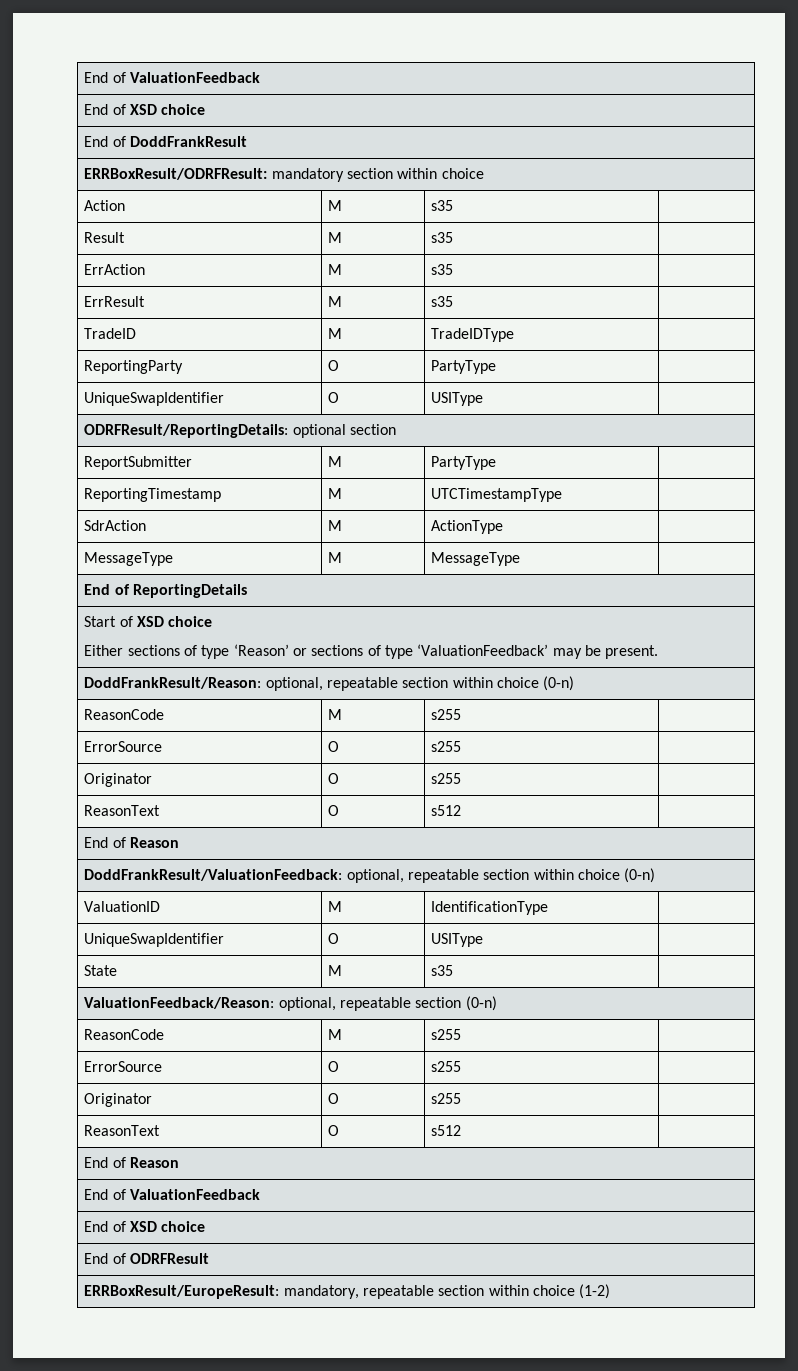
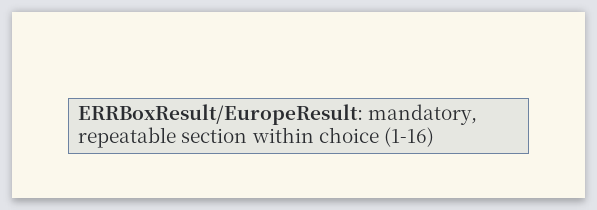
[84,72,260,83] [84,104,206,115] [84,136,247,147] [84,168,484,182] [84,200,126,211] [328,200,343,211] [431,200,454,211] [84,232,126,243] [328,232,343,243] [431,232,454,243] [84,264,146,275] [328,264,343,275] [431,264,454,275] [84,296,146,307] [328,296,343,307] [431,296,454,307] [84,328,137,339] [328,328,343,339] [431,328,515,342] [84,360,184,374] [328,360,340,371] [431,360,497,374] [84,392,225,406] [328,392,340,403] [431,392,484,406] [84,424,396,438] [84,456,193,470] [328,456,343,467] [431,456,497,470] [84,488,222,502] [328,488,343,499] [431,488,563,502] [84,520,147,531] [328,520,343,531] [431,520,504,534] [84,552,174,566] [328,552,343,563] [431,552,521,566] [84,584,247,598] [84,616,213,627] [84,644,659,659] [84,676,575,691] [84,709,165,720] [328,709,343,720] [431,709,462,720] [84,741,163,752] [328,741,340,752] [431,741,462,752] [84,773,153,787] [328,773,340,784] [431,773,462,784] [84,805,161,816] [328,805,340,816] [431,805,462,816] [84,837,179,848] [84,868,656,883] [84,901,161,912] [328,901,343,912] [431,901,549,915] [84,933,225,947] [328,933,340,944] [431,933,484,947] [84,965,118,976] [328,965,343,976] [431,965,454,976] [84,996,497,1011] [84,1029,165,1040] [328,1029,343,1040] [431,1029,462,1040] [84,1061,163,1072] [328,1061,340,1072] [431,1061,462,1072] [84,1093,153,1107] [328,1093,340,1104] [431,1093,462,1104] [84,1125,161,1136] [328,1125,340,1136] [431,1125,462,1136] [84,1157,179,1168] [84,1189,260,1200] [84,1221,206,1232] [84,1253,209,1264] End of ValuationFeedback // End of XSD choice // End of DoddFrankResult // ERRBoxResult/ODRFResult: mandatory section within choice // Action | M | s35 | // Result | M | s35 | // ErrAction | M | s35 | // ErrResult | M | s35 | // TradeID | M | TradeIDType | // ReportingParty | O | PartyType | // UniqueSwapIdentifier | O | USIType | // ODRFResult/ReportingDetails: optional section // ReportSubmitter | M | PartyType | // ReportingTimestamp | M | UTCTimestampType | // SdrAction | M | ActionType | // MessageType | M | MessageType | // End of ReportingDetails // Start of XSD choice // Either sections of type ‘Reason’ or sections of type ‘ValuationFeedback’ may be present. // DoddFrankResult/Reason: optional, repeatable section within choice (0-n) // ReasonCode | M | s255 | // ErrorSource | O | s255 | // Originator | O | s255 | // ReasonText | O | s512 | // End of Reason // DoddFrankResult/ValuationFeedback: optional, repeatable section within choice (0-n) // ValuationID | M | IdentificationType | // UniqueSwapIdentifier | O | USIType | // State | M | s35 | // ValuationFeedback/Reason: optional, repeatable section (0-n) // ReasonCode | M | s255 | // ErrorSource | O | s255 | // Originator | O | s255 | // ReasonText | O | s512 | // End of Reason // End of ValuationFeedback // End of XSD choice // End of ODRFResult // -> (78, 114) none
[579,1284,611,1299] (1-2) -> [383,127,434,147] (1-16)

